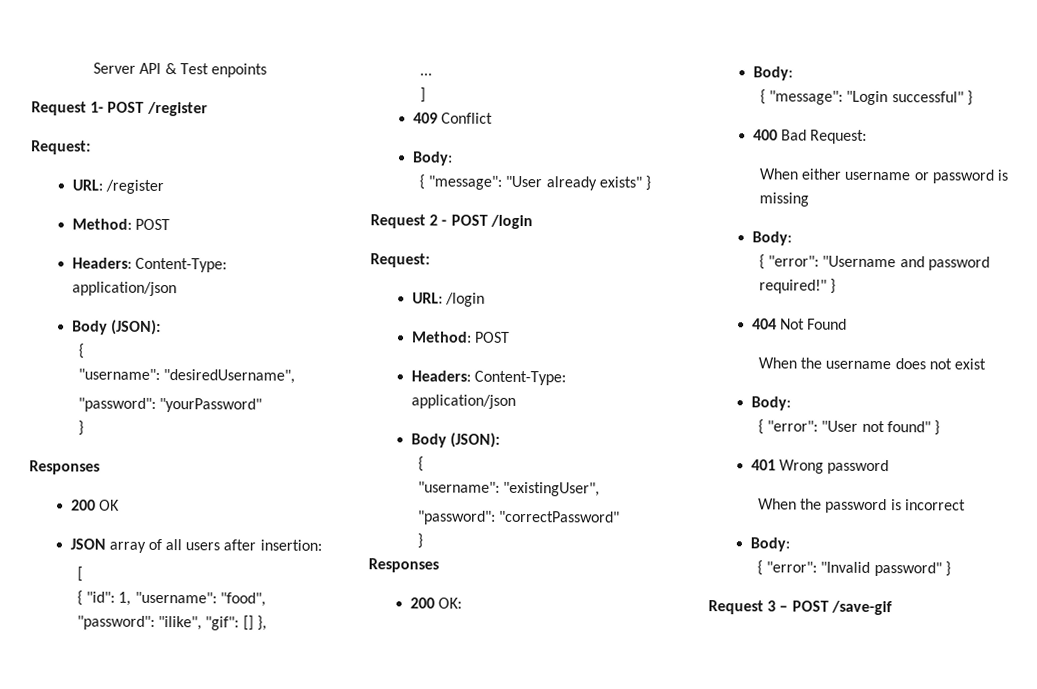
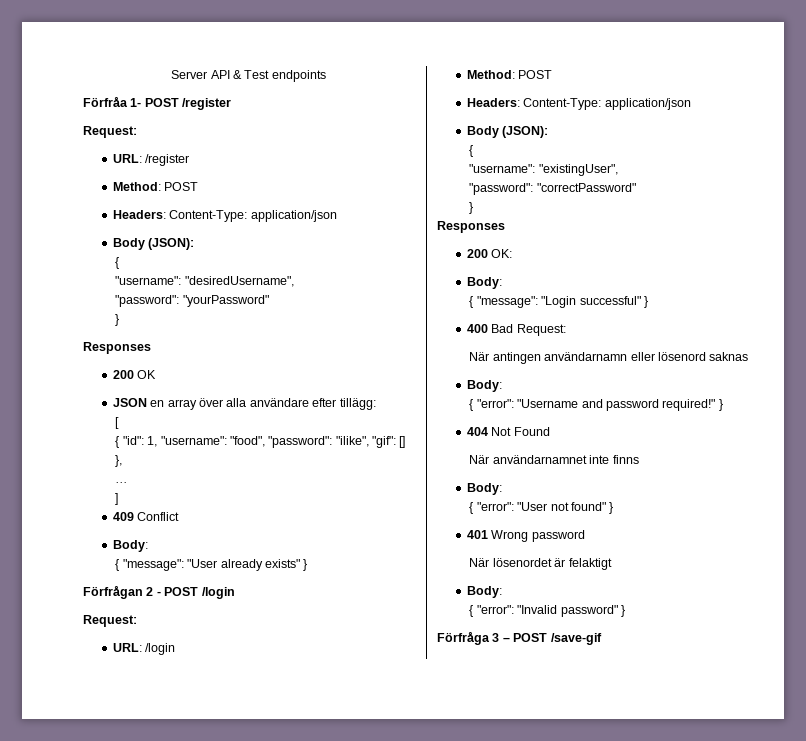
[210,63,267,78] [31,101,87,116] enpoints // Request -> [271,70,326,82] [83,96,128,107] endpoints // Förfråa
[108,538,322,553] array of all users after insertion: -> [150,398,376,410] en array över alla användare efter tillägg:
[370,214,426,229] Request -> [83,585,143,599] Förfrågan
[759,168,1008,184] [759,192,810,207] When either username or password is missing -> [469,352,749,364] När antingen användarnamn eller lösenord saknas
[758,357,986,370] When the username does not exist -> [469,455,639,464] När användarnamnet inte finns
[758,498,966,514] When the password is incorrect -> [469,558,612,570] När lösenordet är felaktigt
[708,600,764,615] Request -> [437,631,490,645] Förfråga

